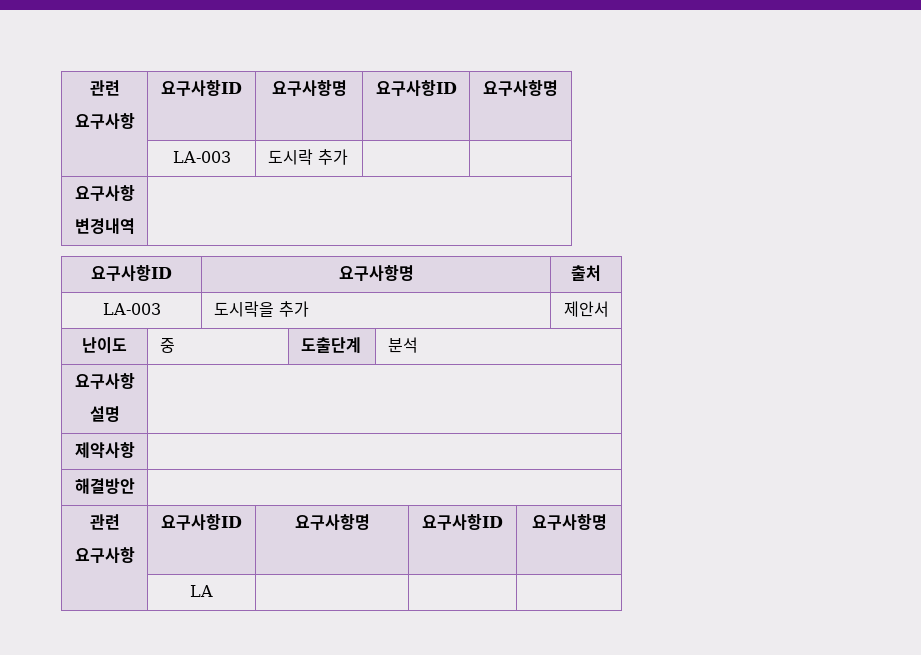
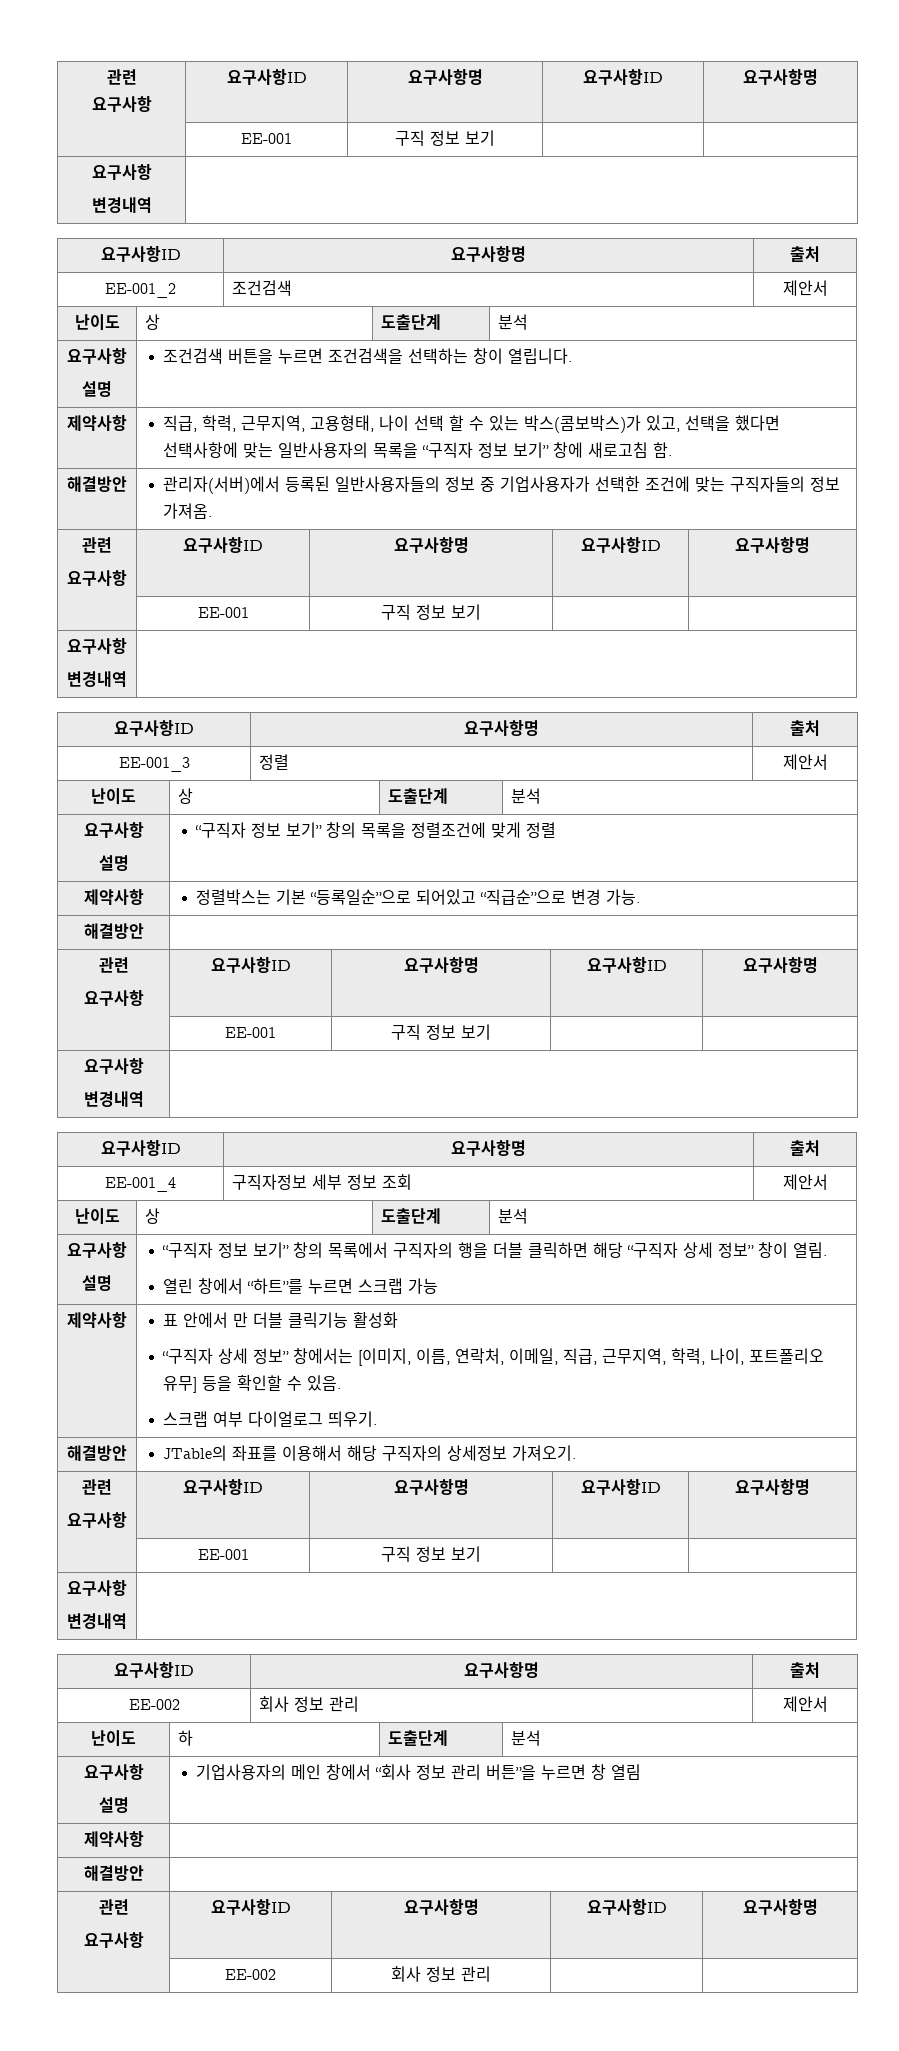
[89,80,120,96] [74,113,135,129] [161,80,242,96] [271,80,347,96] [375,80,457,96] [483,80,558,96] [172,151,231,163] [267,149,348,165] [74,185,135,201] [74,218,135,234] [91,265,172,281] [338,265,414,281] [571,265,601,281] [102,303,161,315] [213,301,309,317] [563,301,609,317] [82,337,127,354] [159,338,175,353] [300,337,361,353] [387,337,418,353] [74,373,135,389] [89,406,120,422] 관련 // 요구사항 | 요구사항ID | 요구사항명 | 요구사항ID | 요구사항명 // | LA-003 | 도시락 추가 | | // 요구사항 // 변경내역 | // 요구사항ID | 요구사항명 | 출처 // LA-003 | 도시락을 추가 | 제안서 // 난이도 | 중 | 도출단계 | 분석 // 요구사항 // 설명 | -> [106,69,137,85] [91,96,152,112] [226,69,307,85] [407,69,483,85] [583,69,663,85] [743,69,818,85] [241,133,292,144] [395,130,495,146] [91,164,152,180] [91,197,152,213] [100,246,181,262] [451,246,526,262] [790,246,820,262] [105,283,176,298] [232,280,293,296] [782,280,828,296] [74,314,120,331] [145,314,161,330] [381,314,442,330] [498,314,529,330] [67,348,127,364] [82,381,112,397] [162,348,572,364] [67,415,127,431] [162,415,780,433] [162,442,672,458] [67,476,127,492] [162,476,840,494] [162,503,212,519] [82,537,112,553] [67,570,127,586] [183,537,263,553] [393,537,469,553] [580,537,661,553] [735,537,810,553] [197,607,249,618] [381,604,481,620] [67,638,127,654] [67,671,127,687] [114,720,194,736] [464,720,539,736] [790,720,820,736] [118,757,190,772] [259,754,290,770] [782,754,828,770] [91,788,136,805] [178,788,194,804] [388,788,449,804] [511,788,542,804] [83,822,144,838] [98,855,129,871] [194,822,556,838] [83,889,144,905] [195,889,640,905] [83,923,144,939] [98,957,129,973] [83,990,144,1006] [210,957,291,973] [403,957,479,973] [586,957,667,973] [742,957,818,973] [225,1027,276,1038] [391,1024,491,1040] [83,1058,144,1074] [83,1091,144,1107] [100,1140,181,1156] [451,1140,526,1156] [790,1140,820,1156] [105,1177,176,1192] [232,1174,413,1190] [782,1174,828,1190] [74,1208,120,1225] [145,1208,161,1224] [381,1208,442,1224] [498,1208,529,1224] [67,1242,127,1258] [82,1275,112,1291] [161,1242,827,1258] [162,1278,438,1294] [67,1312,127,1328] [162,1312,398,1328] [161,1348,824,1366] [162,1375,341,1393] [162,1411,377,1427] [67,1445,127,1461] [162,1445,576,1461] [82,1479,112,1495] [67,1512,127,1528] [183,1479,263,1495] [393,1479,469,1495] [580,1479,661,1495] [735,1479,810,1495] [197,1549,249,1560] [381,1546,481,1562] [67,1580,127,1596] [67,1613,127,1629] [114,1662,194,1678] [464,1662,539,1678] [790,1662,820,1678] [128,1699,180,1710] [259,1696,360,1712] [782,1696,828,1712] [91,1730,136,1747] [178,1730,194,1746] [388,1730,449,1746] [511,1730,542,1746] [83,1764,144,1780] [98,1797,129,1813] [195,1764,641,1780] 관련 // 요구사항 | 요구사항ID | 요구사항명 | 요구사항ID | 요구사항명 // | EE-001 | 구직 정보 보기 | | // 요구사항 // 변경내역 | // 요구사항ID | 요구사항명 | 출처 // EE-001_2 | 조건검색 | 제안서 // 난이도 | 상 | 도출단계 | 분석 // 요구사항 // 설명 | 조건검색 버튼을 누르면 조건검색을 선택하는 창이 열립니다. // 제약사항 | 직급, 학력, 근무지역, 고용형태, 나이 선택 할 수 있는 박스(콤보박스)가 있고, 선택을 했다면 선택사항에 맞는 일반사용자의 목록을 “구직자 정보 보기” 창에 새로고침 함. // 해결방안 | 관리자(서버)에서 등록된 일반사용자들의 정보 중 기업사용자가 선택한 조건에 맞는 구직자들의 정보 가져옴. // 관련 // 요구사항 | 요구사항ID | 요구사항명 | 요구사항ID | 요구사항명 // | EE-001 | 구직 정보 보기 | | // 요구사항 // 변경내역 | // 요구사항ID | 요구사항명 | 출처 // EE-001_3 | 정렬 | 제안서 // 난이도 | 상 | 도출단계 | 분석 // 요구사항 // 설명 | “구직자 정보 보기” 창의 목록을 정렬조건에 맞게 정렬 // 제약사항 | 정렬박스는 기본 “등록일순”으로 되어있고 “직급순”으로 변경 가능. // 해결방안 | // 관련 // 요구사항 | 요구사항ID | 요구사항명 | 요구사항ID | 요구사항명 // | EE-001 | 구직 정보 보기 | | // 요구사항 // 변경내역 | // 요구사항ID | 요구사항명 | 출처 // EE-001_4 | 구직자정보 세부 정보 조회 | 제안서 // 난이도 | 상 | 도출단계 | 분석 // 요구사항 // 설명 | “구직자 정보 보기” 창의 목록에서 구직자의 행을 더블 클릭하면 해당 “구직자 상세 정보” 창이 열림. // 열린 창에서 “하트”를 누르면 스크랩 가능 // 제약사항 | 표 안에서 만 더블 클릭기능 활성화 // “구직자 상세 정보” 창에서는 [이미지, 이름, 연락처, 이메일, 직급, 근무지역, 학력, 나이, 포트폴리오 유무] 등을 확인할 수 있음. // 스크랩 여부 다이얼로그 띄우기. // 해결방안 | JTable의 좌표를 이용해서 해당 구직자의 상세정보 가져오기. // 관련 // 요구사항 | 요구사항ID | 요구사항명 | 요구사항ID | 요구사항명 // | EE-001 | 구직 정보 보기 | | // 요구사항 // 변경내역 | // 요구사항ID | 요구사항명 | 출처 // EE-002 | 회사 정보 관리 | 제안서 // 난이도 | 하 | 도출단계 | 분석 // 요구사항 // 설명 | 기업사용자의 메인 창에서 “회사 정보 관리 버튼”을 누르면 창 열림
[190,585,213,597] LA | -> [225,1969,276,1980] [391,1966,491,1982] EE-002 | 회사 정보 관리

